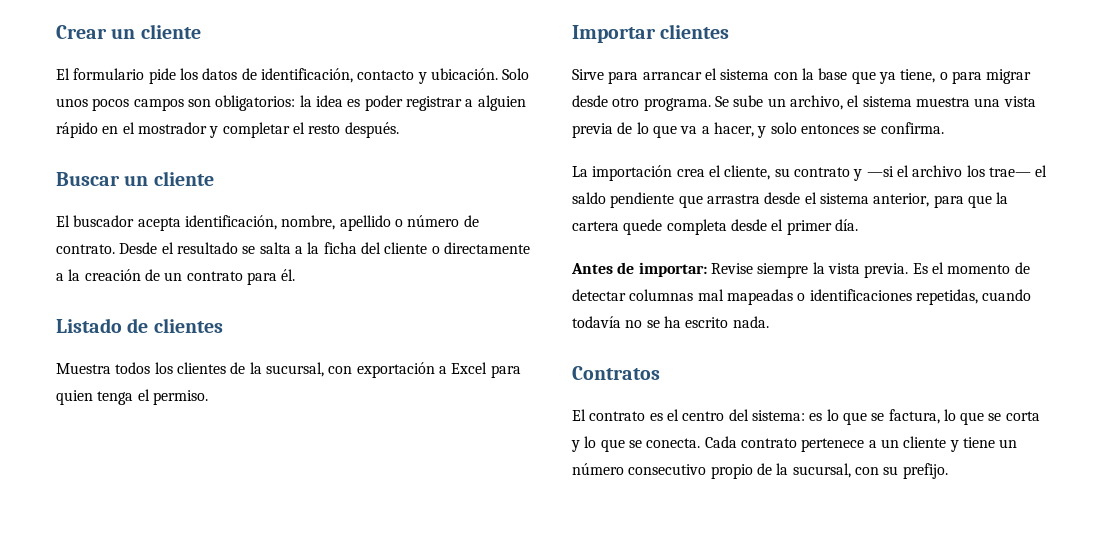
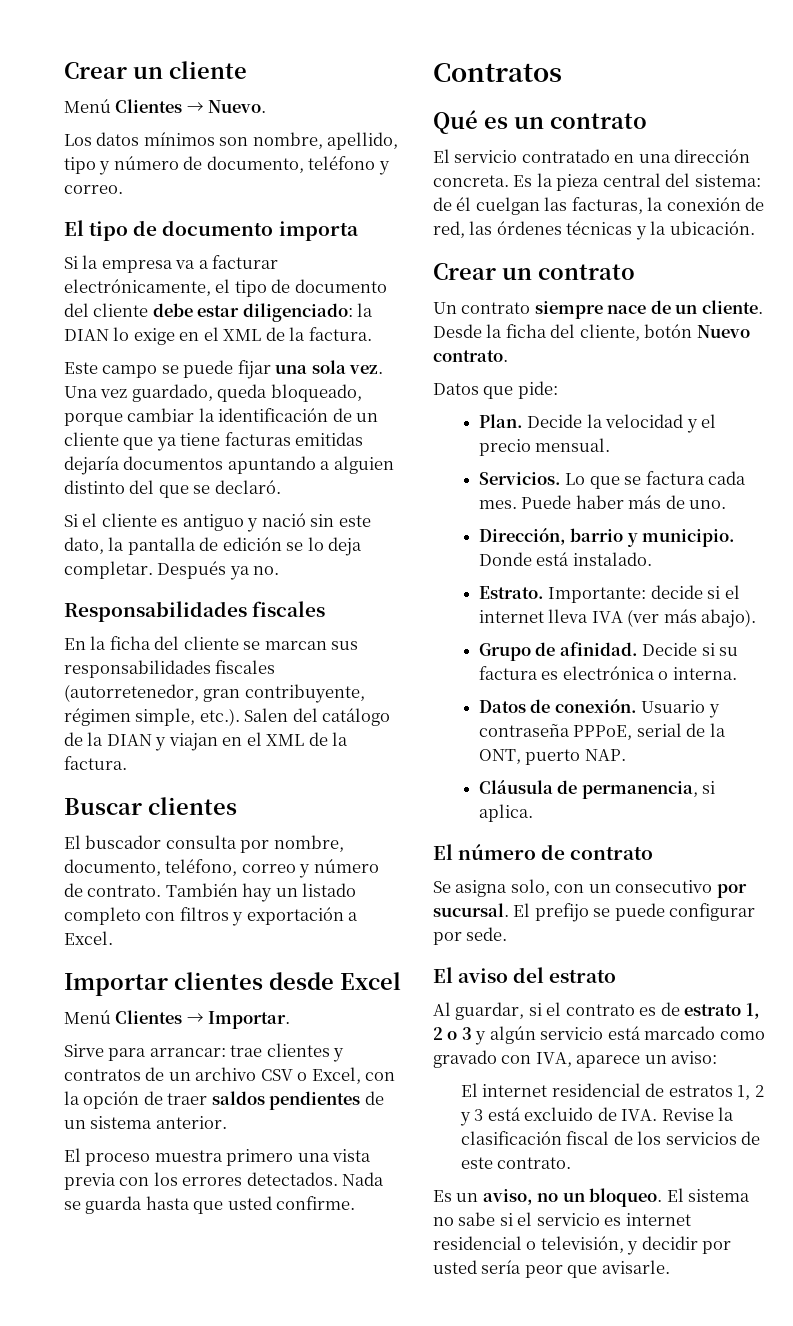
[56,68,530,84] [56,95,526,111] [56,122,399,138] [56,171,214,186] [56,215,479,231] [56,242,530,254] [56,269,296,285] [56,318,223,333] [56,362,521,378] [56,389,208,405] [572,24,730,43] [572,68,1032,84] [572,95,1036,111] [572,122,944,138] [572,165,1048,181] [572,192,1009,208] [572,219,858,235] [571,262,1030,278] [572,289,1032,305] [572,316,769,328] [572,366,660,380] [572,409,1040,425] [571,436,1018,452] [572,463,948,479] El formulario pide los datos de identificación, contacto y ubicación. Solo unos pocos campos son obligatorios: la idea es poder registrar a alguien rápido en el mostrador y completar el resto después. // Buscar un cliente // El buscador acepta identificación, nombre, apellido o número de contrato. Desde el resultado se salta a la ficha del cliente o directamente a la creación de un contrato para él. // Listado de clientes // Muestra todos los clientes de la sucursal, con exportación a Excel para quien tenga el permiso. // Importar clientes // Sirve para arrancar el sistema con la base que ya tiene, o para migrar desde otro programa. Se sube un archivo, el sistema muestra una vista previa de lo que va a hacer, y solo entonces se confirma. // La importación crea el cliente, su contrato y —si el archivo los trae— el saldo pendiente que arrastra desde el sistema anterior, para que la cartera quede completa desde el primer día. // Antes de importar: Revise siempre la vista previa. Es el momento de detectar columnas mal mapeadas o identificaciones repetidas, cuando todavía no se ha escrito nada. // Contratos // El contrato es el centro del sistema: es lo que se factura, lo que se corta y lo que se conecta. Cada contrato pertenece a un cliente y tiene un número consecutivo propio de la sucursal, con su prefijo. -> [64,99,267,113] [64,132,399,150] [64,156,390,175] [64,185,123,194] [64,220,359,241] [64,255,279,273] [64,279,387,297] [64,303,374,322] [64,327,372,345] [64,360,384,379] [64,384,362,402] [64,408,379,426] [64,432,364,451] [64,456,394,475] [64,480,281,498] [64,513,371,532] [64,537,363,556] [64,561,280,580] [64,601,326,622] [64,636,359,650] [64,660,276,678] [64,684,365,703] [64,708,391,726] [64,732,349,751] [64,756,127,770] [64,797,237,815] [64,835,344,853] [64,859,379,878] [64,883,357,902] [64,907,359,926] [64,931,113,945] [64,972,401,996] [64,1010,291,1029] [64,1043,345,1062] [64,1067,396,1084] [64,1091,384,1110] [64,1116,227,1129] [64,1148,372,1166] [64,1172,385,1190] [64,1196,356,1214] [433,63,562,82] [433,110,647,134] [433,149,751,163] [433,173,761,191] [433,197,765,215] [433,221,755,240] [433,263,635,280] [433,300,763,319] [433,324,750,341] [433,350,508,362] [433,381,558,399] [478,414,717,433] [478,438,611,456] [478,471,747,489] [478,495,727,509] [478,528,736,547] [478,552,652,566] [478,585,740,603] [478,609,757,628] [478,642,739,661] [478,666,737,680] [478,699,720,718] [478,723,726,740] [478,749,626,765] [478,780,716,799] [478,804,533,822] [433,844,654,860] [433,879,747,898] [433,903,756,922] [433,927,508,945] [433,967,617,983] [433,1002,760,1020] [433,1026,765,1045] [433,1050,718,1068] [460,1083,764,1100] [459,1107,735,1126] [460,1131,761,1145] [460,1157,572,1169] [433,1188,751,1207] [433,1212,691,1226] [433,1236,732,1255] [433,1260,670,1278] Menú Clientes → Nuevo. // Los datos mínimos son nombre, apellido, tipo y número de documento, teléfono y correo. // El tipo de documento importa // Si la empresa va a facturar electrónicamente, el tipo de documento del cliente debe estar diligenciado: la DIAN lo exige en el XML de la factura. // Este campo se puede fijar una sola vez. Una vez guardado, queda bloqueado, porque cambiar la identificación de un cliente que ya tiene facturas emitidas dejaría documentos apuntando a alguien distinto del que se declaró. // Si el cliente es antiguo y nació sin este dato, la pantalla de edición se lo deja completar. Después ya no. // Responsabilidades fiscales // En la ficha del cliente se marcan sus responsabilidades fiscales (autorretenedor, gran contribuyente, régimen simple, etc.). Salen del catálogo de la DIAN y viajan en el XML de la factura. // Buscar clientes // El buscador consulta por nombre, documento, teléfono, correo y número de contrato. También hay un listado completo con filtros y exportación a Excel. // Importar clientes desde Excel // Menú Clientes → Importar. // Sirve para arrancar: trae clientes y contratos de un archivo CSV o Excel, con la opción de traer saldos pendientes de un sistema anterior. // El proceso muestra primero una vista previa con los errores detectados. Nada se guarda hasta que usted confirme. // Contratos // Qué es un contrato // El servicio contratado en una dirección concreta. Es la pieza central del sistema: de él cuelgan las facturas, la conexión de red, las órdenes técnicas y la ubicación. // Crear un contrato // Un contrato siempre nace de un cliente. Desde la ficha del cliente, botón Nuevo contrato. // Datos que pide: // Plan. Decide la velocidad y el precio mensual. // Servicios. Lo que se factura cada mes. Puede haber más de uno. // Dirección, barrio y municipio. Donde está instalado. // Estrato. Importante: decide si el internet lleva IVA (ver más abajo). // Grupo de afinidad. Decide si su factura es electrónica o interna. // Datos de conexión. Usuario y contraseña PPPoE, serial de la ONT, puerto NAP. // Cláusula de permanencia, si aplica. // El número de contrato // Se asigna solo, con un consecutivo por sucursal. El prefijo se puede configurar por sede. // El aviso del estrato // Al guardar, si el contrato es de estrato 1, 2 o 3 y algún servicio está marcado como gravado con IVA, aparece un aviso: // El internet residencial de estratos 1, 2 y 3 está excluido de IVA. Revise la clasificación fiscal de los servicios de este contrato. // Es un aviso, no un bloqueo. El sistema no sabe si el servicio es internet residencial o televisión, y decidir por usted sería peor que avisarle.

